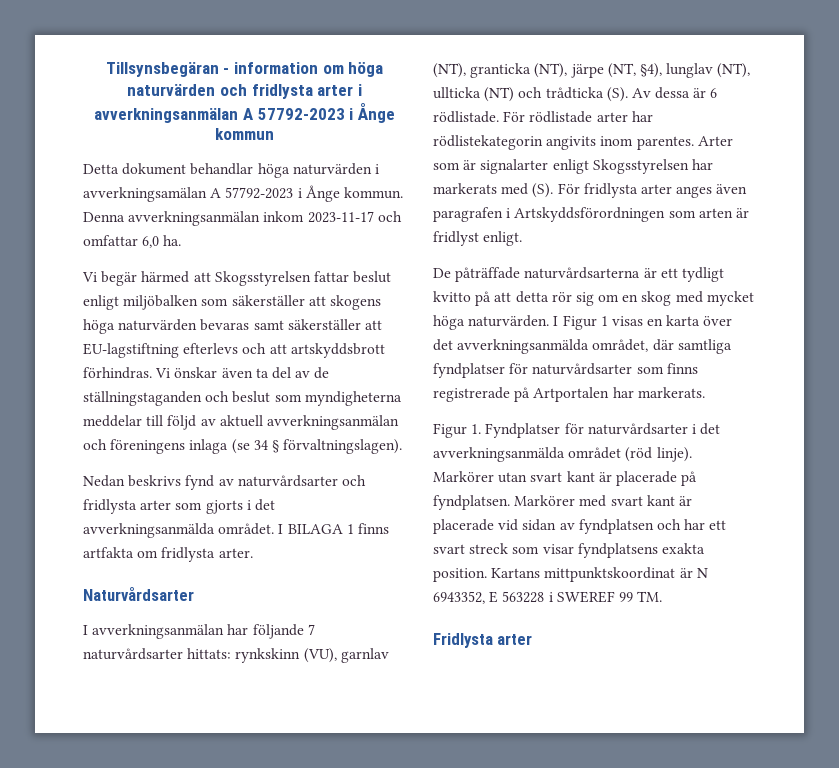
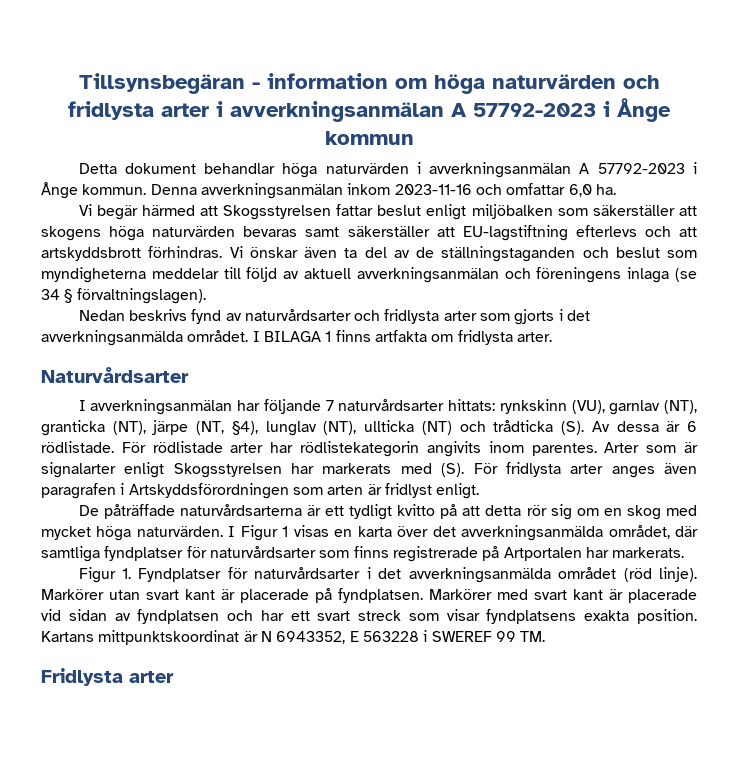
[83,187,207,202] avverkningsamälan -> [429,162,572,178] avverkningsanmälan
[307,211,374,223] 2023-11-17 -> [394,184,472,195] 2023-11-16

